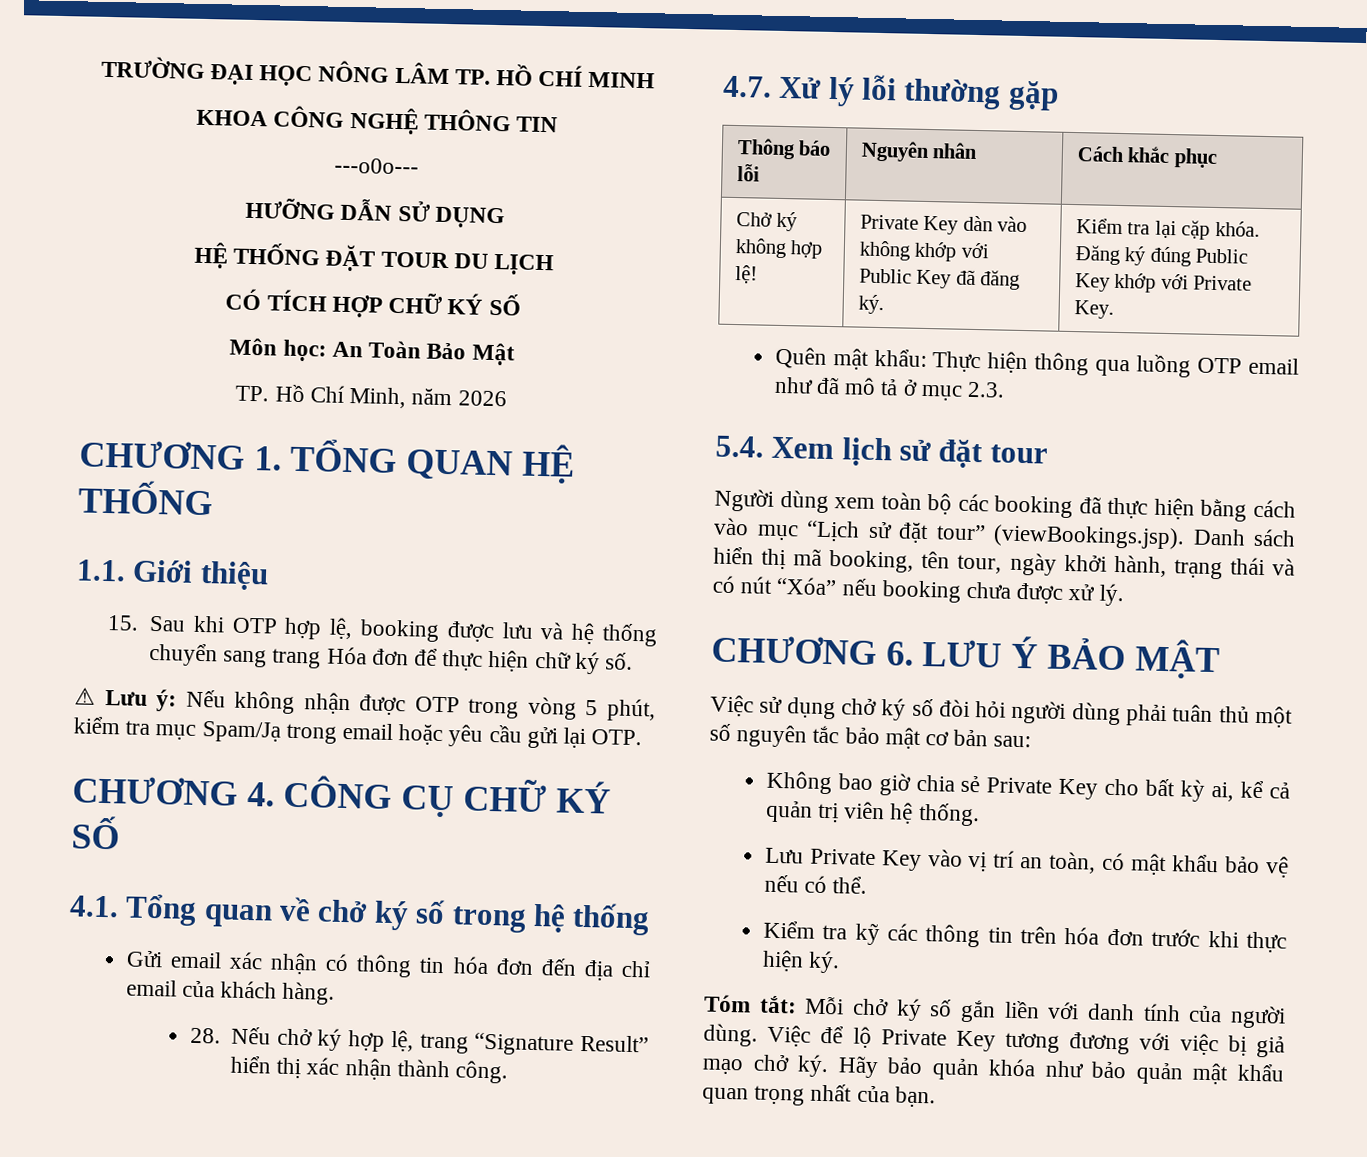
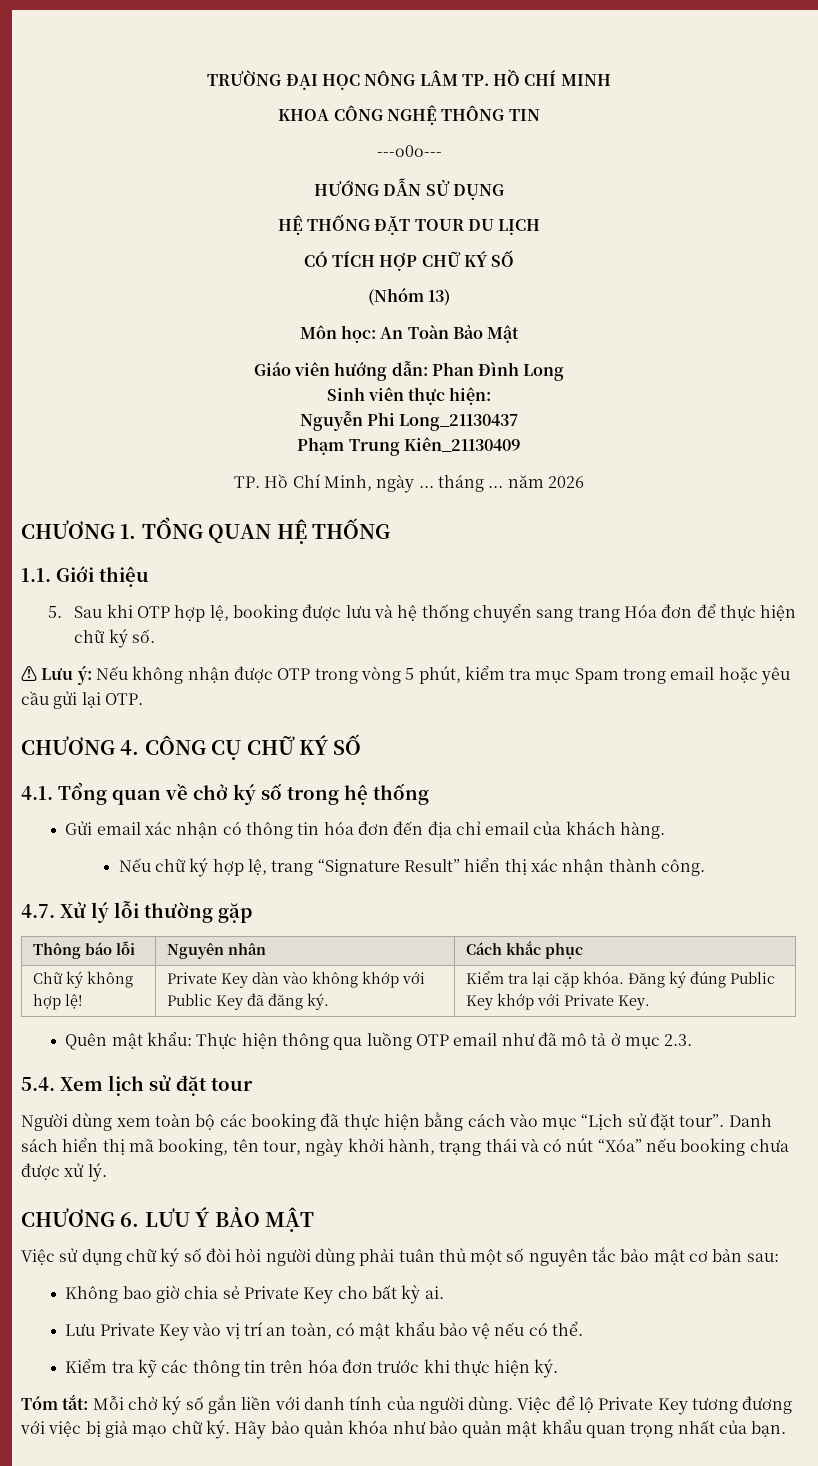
[245,197,336,220] HƯỠNG -> [314,180,380,196] HƯỚNG
(521, 304) none -> [367,288,451,306] // (Nhóm 13)
(515, 354) none -> [253,361,565,381] [326,387,492,405] [299,411,519,431] [297,437,521,456] // Giáo viên hướng dẫn: Phan Đình Long // Sinh viên thực hiện: // Nguyễn Phi Long_21130437 // Phạm Trung Kiên_21130409
(407, 398) none -> [376,474,504,493] ngày ... tháng ...
[107,615,140,631] 15. -> [47,606,62,618] 5.
[201,721,281,743] Spam/Jạ -> [574,668,619,684] Spam
[189,1026,313,1046] 28. Nếu chở -> [118,858,187,872] Nếu chữ
[735,212,773,227] Chở -> [32,972,63,984] Chữ
[935,524,1185,550] tour” (viewBookings.jsp). -> [679,1114,725,1127] tour”.
[840,698,877,716] chở -> [125,1249,157,1262] chữ
[1211,780,1290,802] [764,800,980,827] ai, kể cả quản trị viên hệ thống. -> [424,1286,444,1299] ai.
[752,1054,790,1072] chở -> [171,1421,203,1434] chữ

